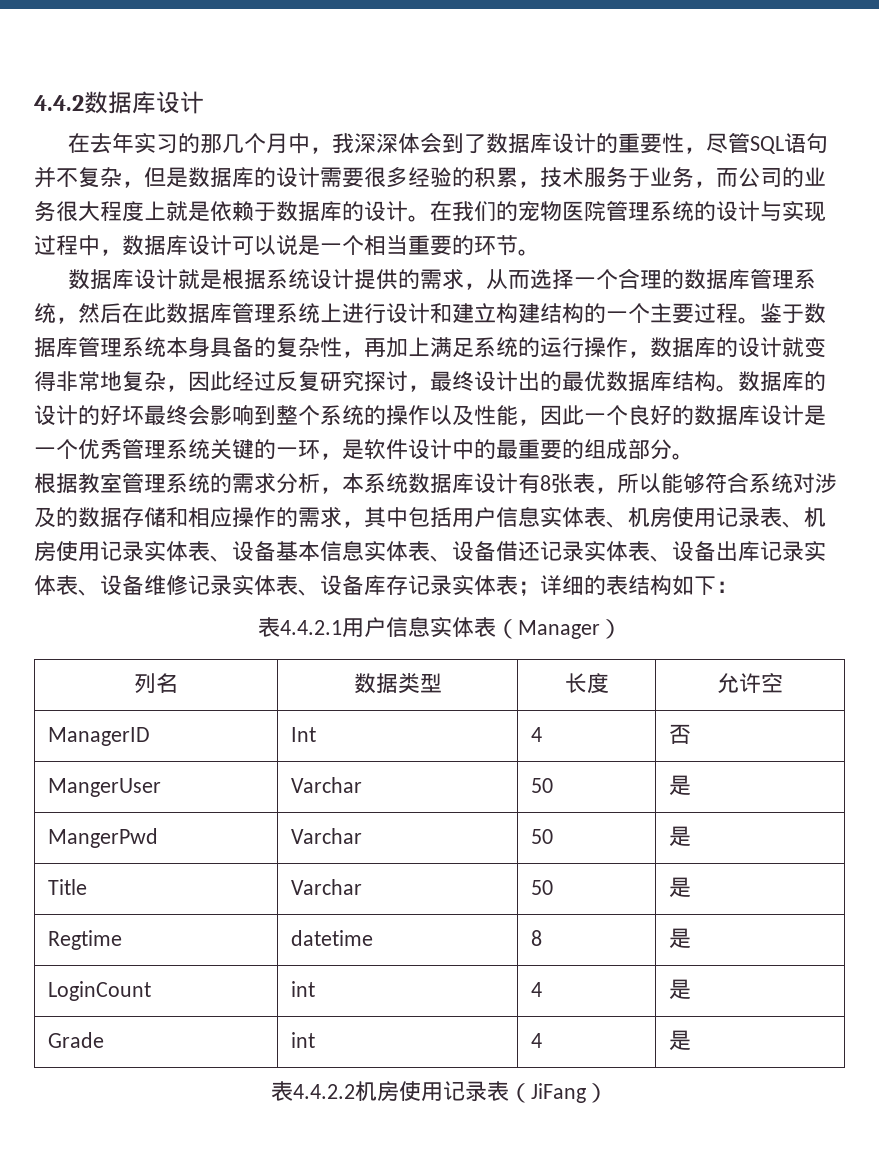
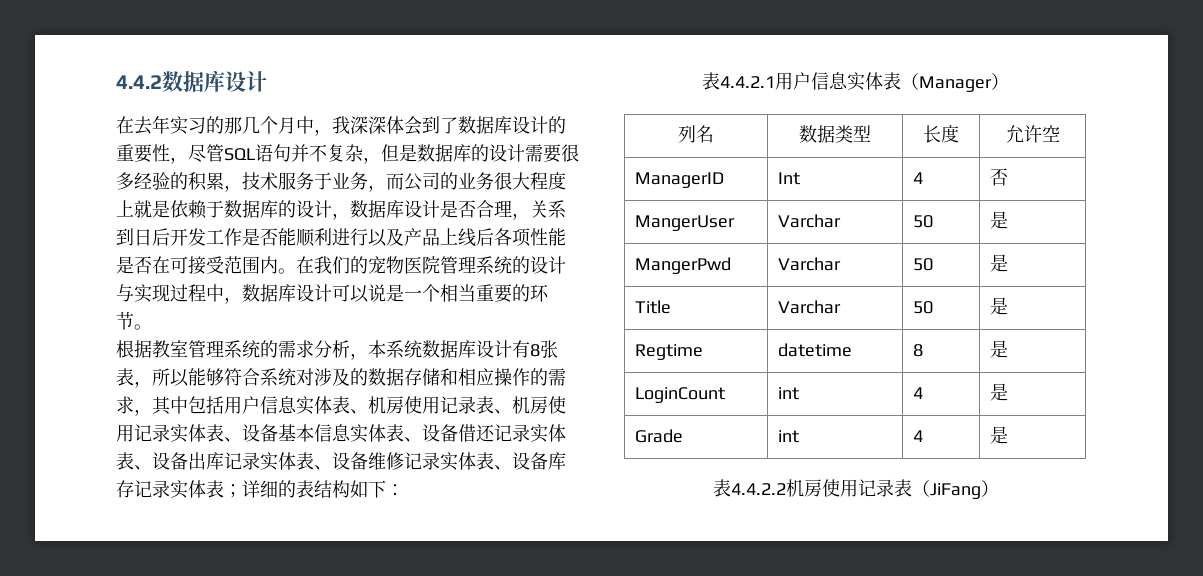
(408, 211) none -> [332,200,566,220] [116,228,566,247] [116,256,278,275] ，数据库设计是否合理，关系到日后开发工作是否能顺利进行以及产品上线后各项性能是否在可接受范围内
[67,268,816,290] [34,303,826,324] [34,337,826,358] [34,370,826,392] [34,404,826,426] [34,439,694,460] // 数据库设计就是根据系统设计提供的需求，从而选择一个合理的数据库管理系统，然后在此数据库管理系统上进行设计和建立构建结构的一个主要过程。鉴于数据库管理系统本身具备的复杂性，再加上满足系统的运行操作，数据库的设计就变得非常地复杂，因此经过反复研究探讨，最终设计出的最优数据库结构。数据库的设计的好坏最终会影响到整个系统的操作以及性能，因此一个良好的数据库设计是一个优秀管理系统关键的一环，是软件设计中的最重要的组成部分。 -> (152, 327) none

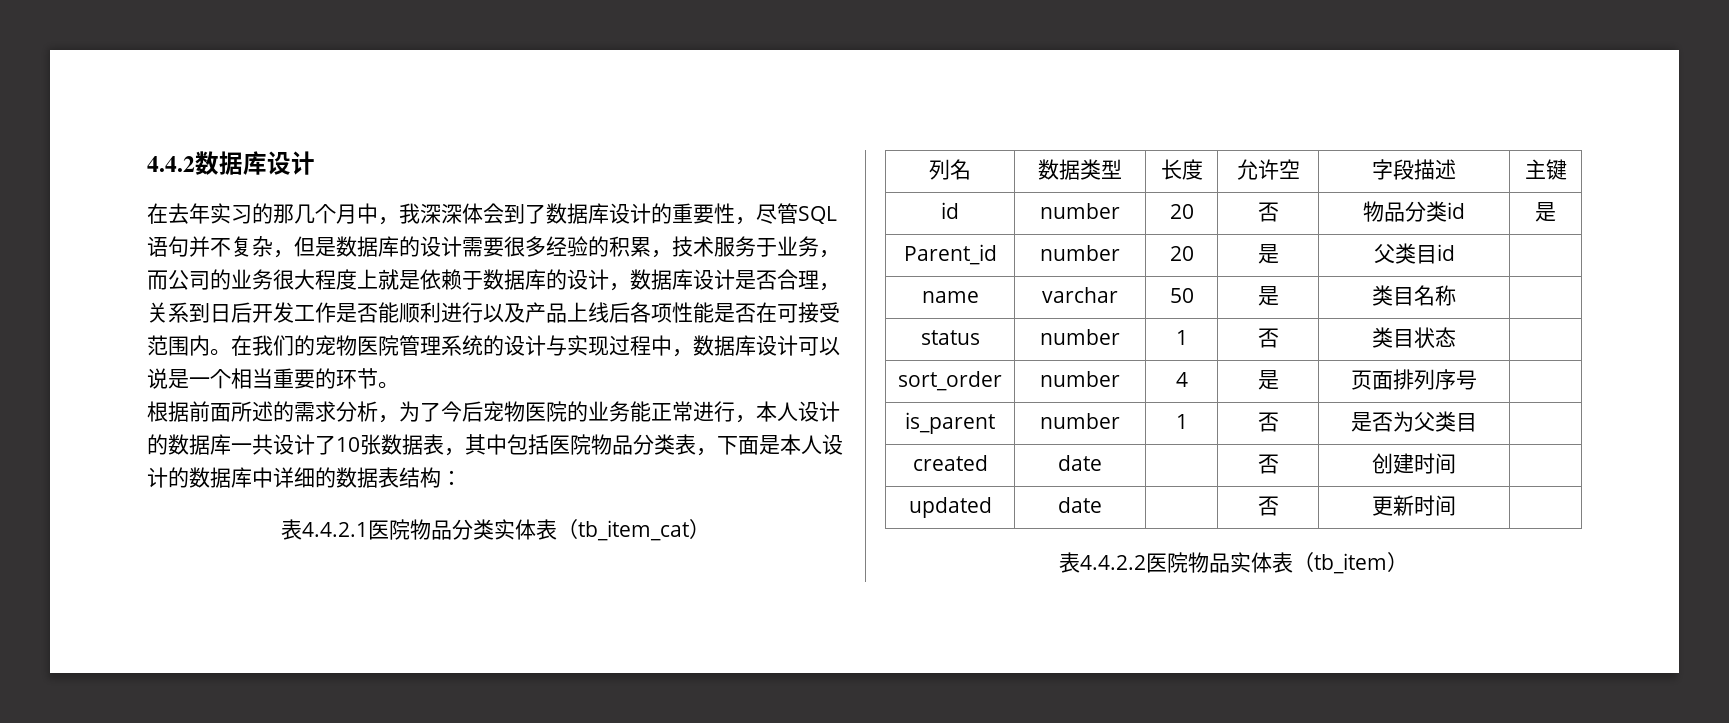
[152,340,558,360] [116,368,566,388] [116,396,566,416] [116,424,566,443] [116,452,566,471] [116,480,386,499] 教室管理系统的需求分析，本系统数据库设计有8张表，所以能够符合系统对涉及的数据存储和相应操作的需求，其中包括用户信息实体表、机房使用记录表、机房使用记录实体表、设备基本信息实体表、设备借还记录实体表、设备出库记录实体表、设备维修记录实体表、设备库存记录实体表；详细的表结构如下 -> [189,401,840,423] [147,434,843,456] [147,467,441,488] 前面所述的需求分析，为了今后宠物医院的业务能正常进行，本人设计的数据库一共设计了10张数据表，其中包括医院物品分类表，下面是本人设计的数据库中详细的数据表结构
[775,72,992,92] 用户信息实体表（Manager -> [368,519,689,541] 医院物品分类实体表（tb_item_cat
[635,172,725,188] [778,172,801,185] [913,172,924,184] [990,168,1009,186] [635,215,736,231] [778,214,842,228] [913,215,934,228] [990,211,1009,229] [635,257,732,274] [778,257,842,271] [913,258,934,271] [990,254,1009,272] [635,300,672,314] [778,300,842,314] [913,301,934,314] [990,297,1009,315] [635,344,704,360] [778,343,853,357] [913,344,924,357] [990,340,1009,358] [635,387,726,403] [778,387,800,400] [913,387,924,399] [990,383,1009,401] [635,429,684,443] [778,430,800,443] [913,430,924,442] [990,426,1009,444] [712,479,981,499] // ManagerID | Int | 4 | 否 // MangerUser | Varchar | 50 | 是 // MangerPwd | Varchar | 50 | 是 // Title | Varchar | 50 | 是 // Regtime | datetime | 8 | 是 // LoginCount | int | 4 | 是 // Grade | int | 4 | 是 // 表4.4.2.2机房使用记录表（JiFang -> [1372,159,1456,180] [1524,159,1567,180] [941,202,959,219] [1040,203,1120,219] [1169,204,1194,219] [1257,202,1279,222] [1363,201,1465,222] [1535,202,1556,222] [903,244,997,265] [1040,245,1120,261] [1169,246,1194,261] [1257,244,1279,264] [1373,243,1455,264] [921,291,979,303] [1042,287,1118,303] [1169,288,1194,303] [1257,286,1279,306] [1372,285,1456,306] [920,330,980,345] [1040,329,1120,345] [1175,330,1188,345] [1257,328,1279,348] [1372,327,1456,348] [898,371,1002,391] [1040,371,1120,387] [1175,372,1188,387] [1257,370,1279,390] [1351,369,1477,390] [905,412,995,434] [1040,413,1120,429] [1175,414,1188,429] [1257,412,1279,432] [1351,411,1477,432] [912,455,988,471] [1058,455,1102,471] [1257,454,1279,474] [1372,453,1456,474] [908,497,992,518] [1058,497,1102,513] [1257,496,1279,516] [1372,495,1456,516] [1059,552,1387,574] | 字段描述 | 主键 // id | number | 20 | 否 | 物品分类id | 是 // Parent_id | number | 20 | 是 | 父类目id | // name | varchar | 50 | 是 | 类目名称 | // status | number | 1 | 否 | 类目状态 | // sort_order | number | 4 | 是 | 页面排列序号 | // is_parent | number | 1 | 否 | 是否为父类目 | // created | date | | 否 | 创建时间 | // updated | date | | 否 | 更新时间 | // 表4.4.2.2医院物品实体表（tb_item

